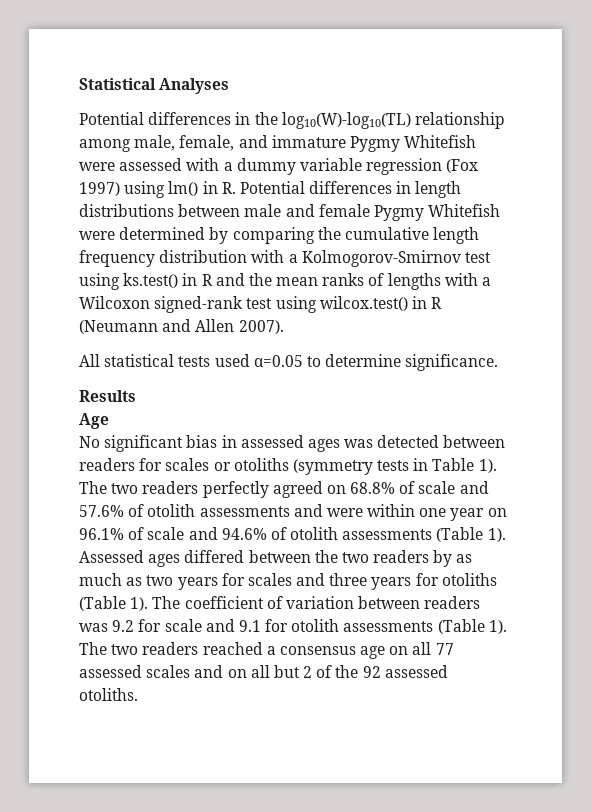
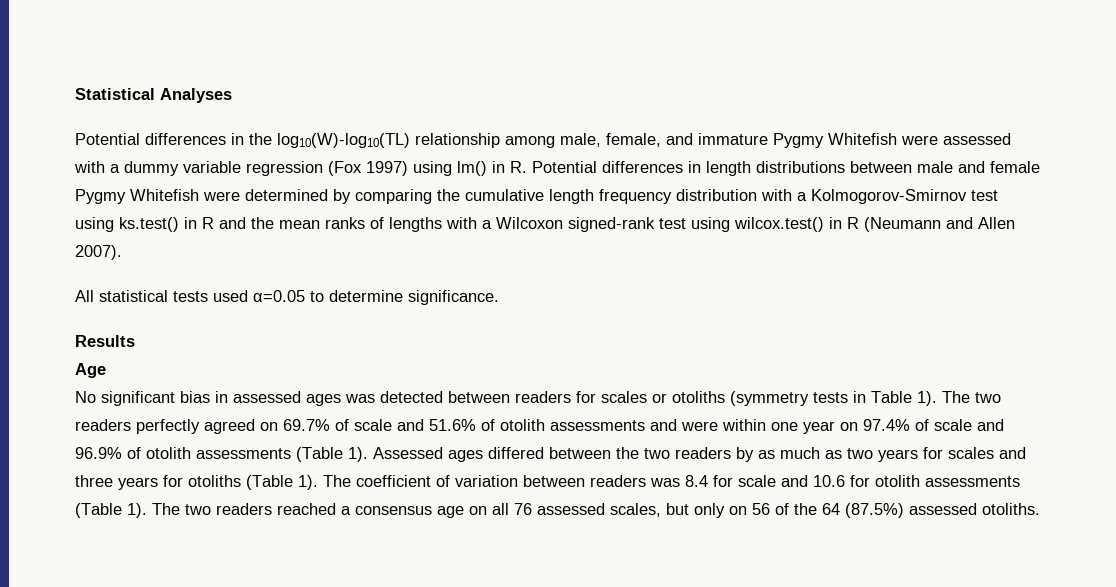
[350,481,489,494] [79,505,124,517] 68.8% of scale and 57.6% -> [283,419,476,431] 69.7% of scale and 51.6%
[79,527,267,540] 96.1% of scale and 94.6% -> [863,419,1004,431] [75,447,122,459] 97.4% of scale and 96.9%
[112,620,135,632] 9.2 -> [685,475,708,487] 8.4
[238,620,261,632] 9.1 -> [813,475,845,487] 10.6
[435,643,454,655] [79,665,381,678] 77 assessed scales and on all but 2 of the 92 -> [514,503,904,518] 76 assessed scales, but only on 56 of the 64 (87.5%)

